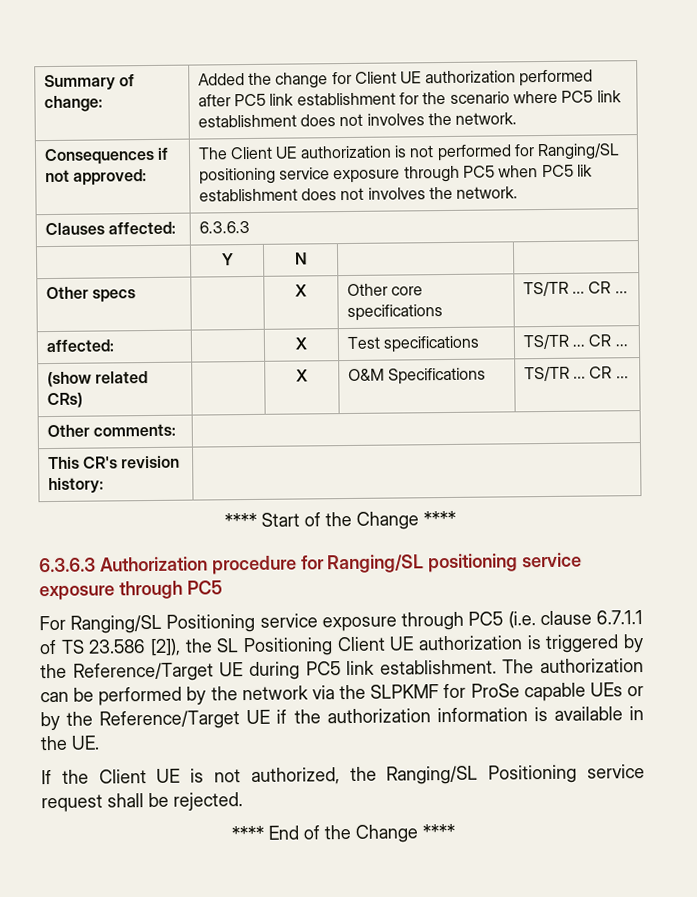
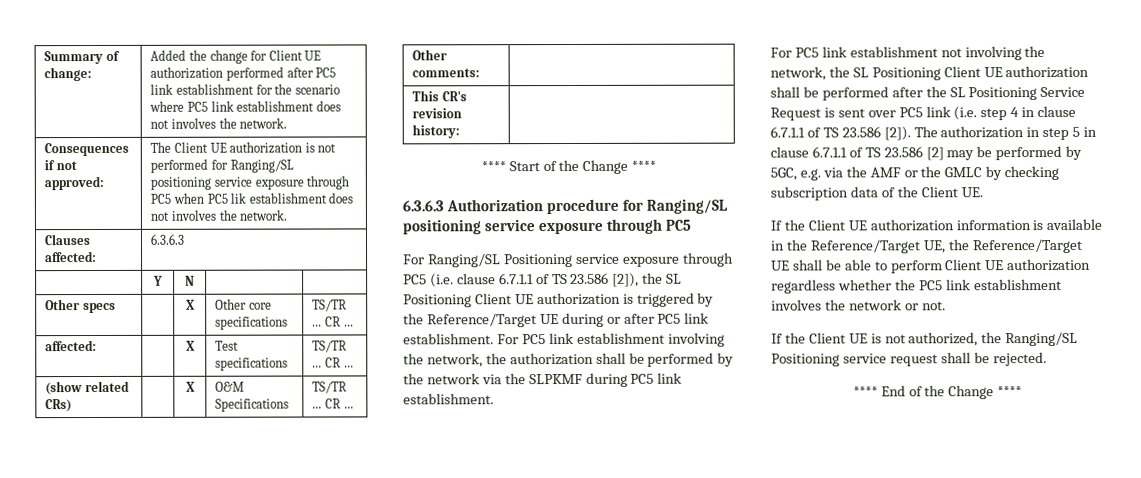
[305,658,644,676] [40,691,69,703] PC5 link establishment. The authorization can -> [606,312,710,324] [403,332,725,347] [403,352,626,368] or after PC5 link establishment. For PC5 link establishment involving the network, the authorization shall
[443,682,644,702] [40,709,321,731] for ProSe capable UEs or by the Reference/Target UE if the -> [585,372,683,387] [403,393,494,405] [770,46,1046,61] [770,65,1090,81] [770,86,1086,101] [770,105,1077,121] [770,126,1098,141] [770,145,1083,161] [770,165,1060,181] [770,186,983,201] [770,219,867,231] during PC5 link establishment. // For PC5 link establishment not involving the network, the SL Positioning Client UE authorization shall be performed after the SL Positioning Service Request is sent over PC5 link (i.e. step 4 in clause 6.7.1.1 of TS 23.586 [2]). The authorization in step 5 in clause 6.7.1.1 of TS 23.586 [2] may be performed by 5GC, e.g. via the AMF or the GMLC by checking subscription data of the Client UE. // If the Client UE
[71,735,100,750] UE. -> [810,238,1083,254] [771,258,1092,274] [771,278,1062,294] [771,299,946,311] Reference/Target UE, the Reference/Target UE shall be able to perform Client UE authorization regardless whether the PC5 link establishment involves the network or not.

